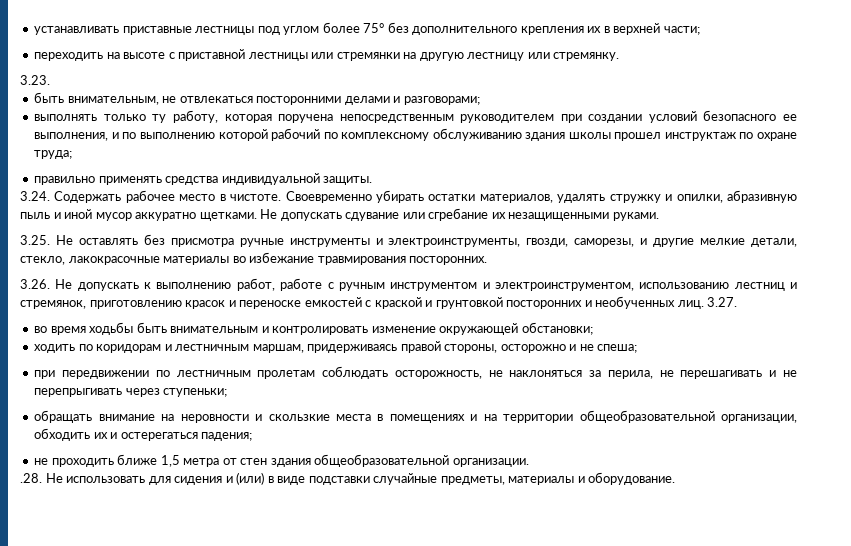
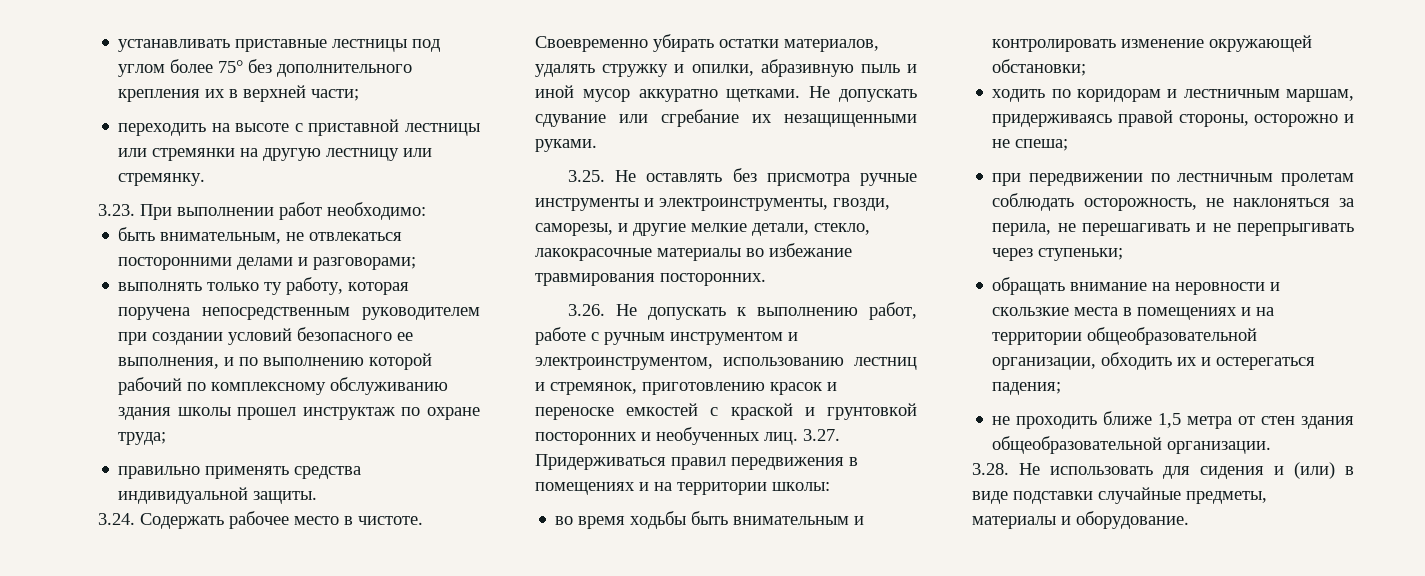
(50, 80) none -> [140,202,426,220] При выполнении работ необходимо:
(738, 302) none -> [535,454,858,470] [535,482,830,495] Придерживаться правил передвижения в помещениях и на территории школы:
[20,473,42,483] .28. -> [972,463,1009,475] 3.28.

